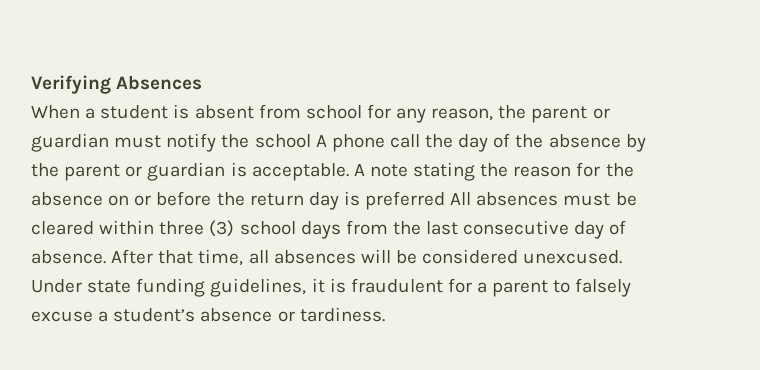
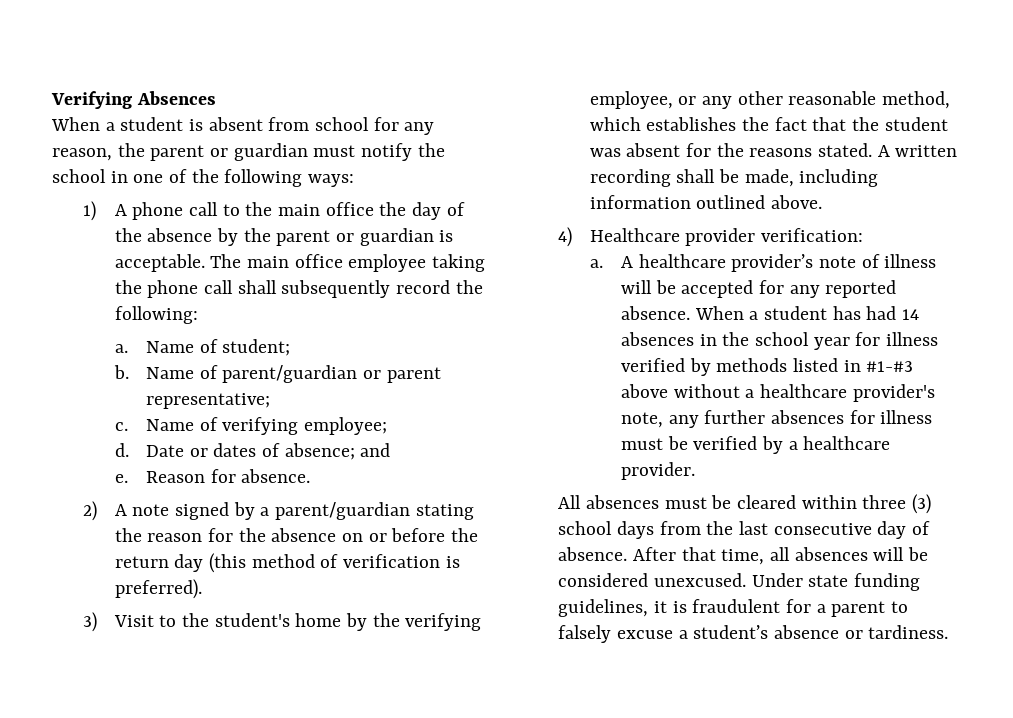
[315,134,420,152] A phone call -> [110,169,355,187] [83,201,374,221] in one of the following ways: // 1) A phone call to the main office
[353,164,408,177] A note -> [210,254,485,272] [114,280,483,298] [114,306,198,324] [114,339,291,356] [113,365,441,383] [145,393,270,409] [114,417,387,435] [114,443,391,460] [114,469,311,483] [83,501,410,521] The main office employee taking the phone call shall subsequently record the following: // a. Name of student; // b. Name of parent/guardian or parent representative; // c. Name of verifying employee; // d. Date or dates of absence; and // e. Reason for absence. // 2) A note signed by a parent/guardian
[343,191,446,210] is preferred -> [208,553,460,573] [114,579,202,599] [83,612,482,632] [589,91,950,109] [589,117,948,131] [589,143,958,157] [589,169,879,187] [589,195,822,209] [558,227,863,247] [589,254,937,272] [620,280,897,298] [620,306,919,320] [620,332,938,350] [620,358,914,376] [620,384,935,402] [620,410,933,428] [620,436,891,454] [620,462,695,480] (this method of verification is preferred). // 3) Visit to the student's home by the verifying employee, or any other reasonable method, which establishes the fact that the student was absent for the reasons stated. A written recording shall be made, including information outlined above. // 4) Healthcare provider verification: // a. A healthcare provider’s note of illness will be accepted for any reported absence. When a student has had 14 absences in the school year for illness verified by methods listed in #1-#3 above without a healthcare provider's note, any further absences for illness must be verified by a healthcare provider. //

